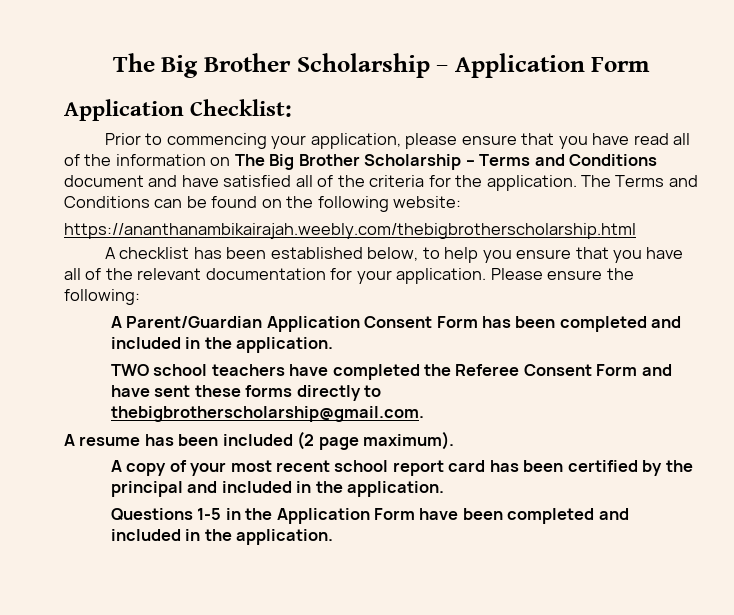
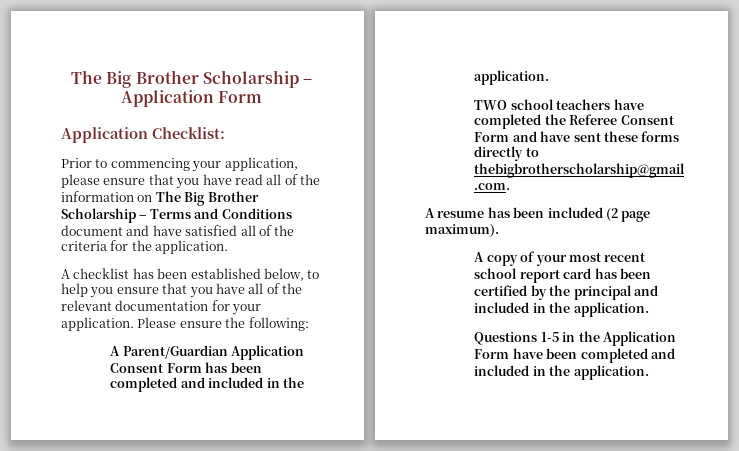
[581,175,698,187] [64,196,462,212] [64,223,636,239] The Terms and Conditions can be found on the following website: // https://ananthanambikairajah.weebly.com/thebigbrotherscholarship.html -> (229, 247) none

